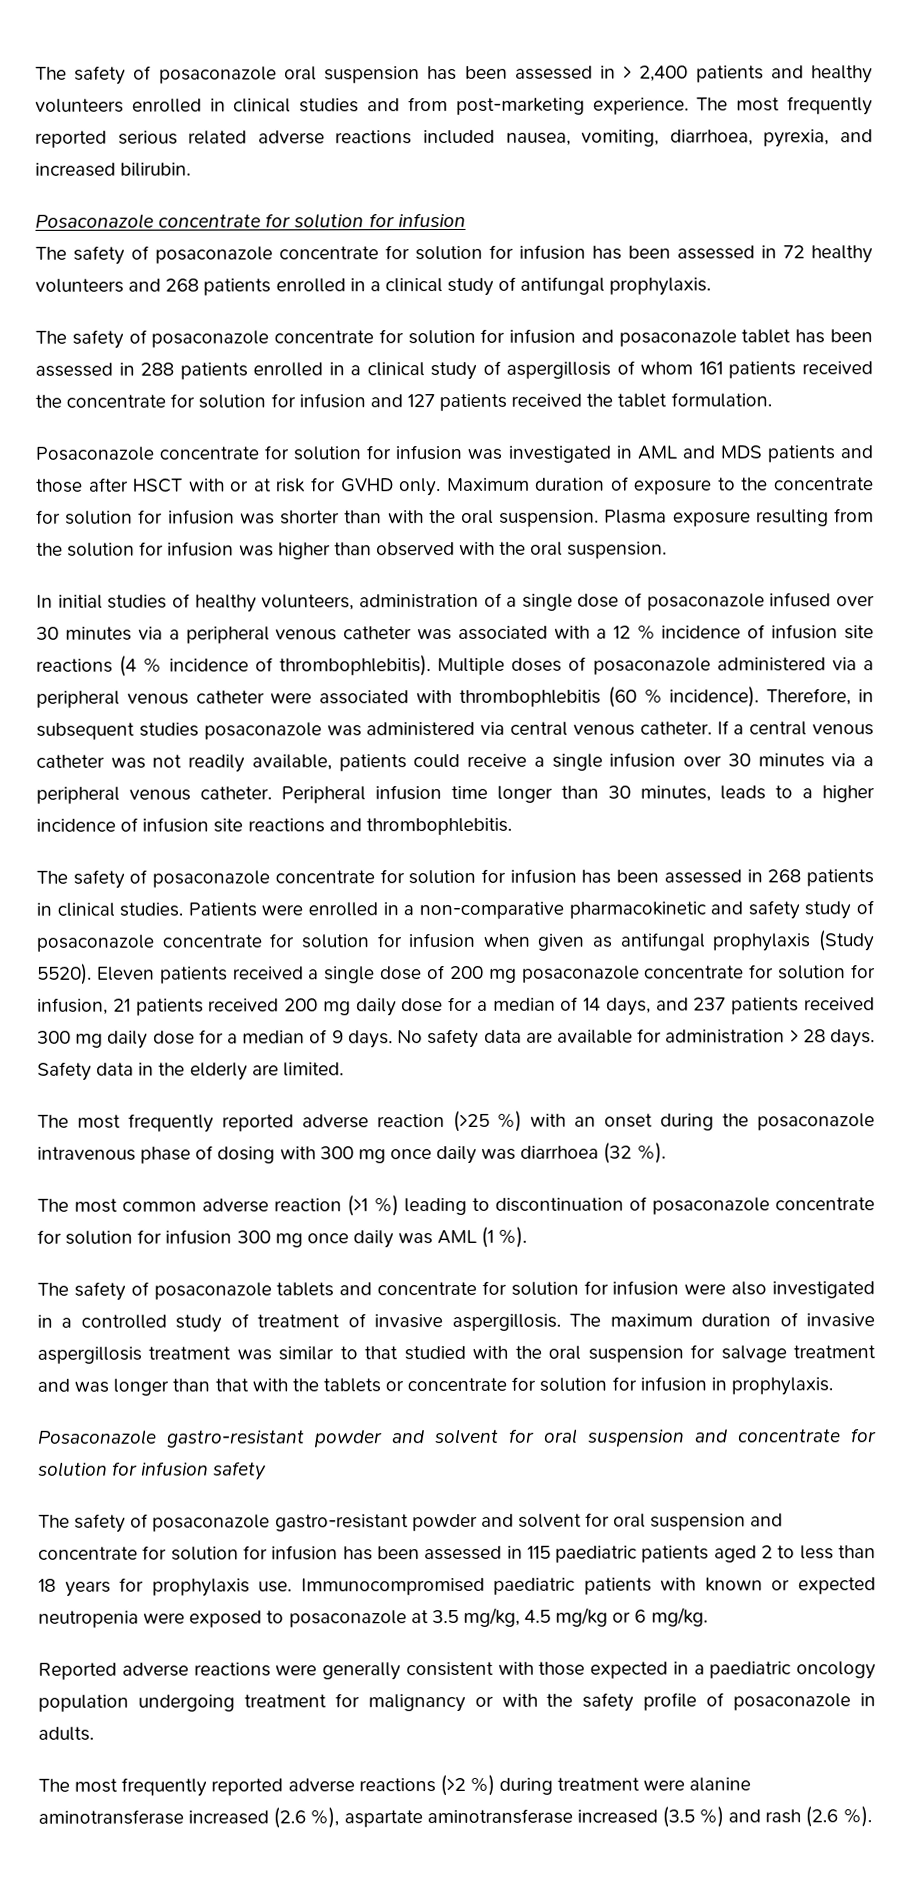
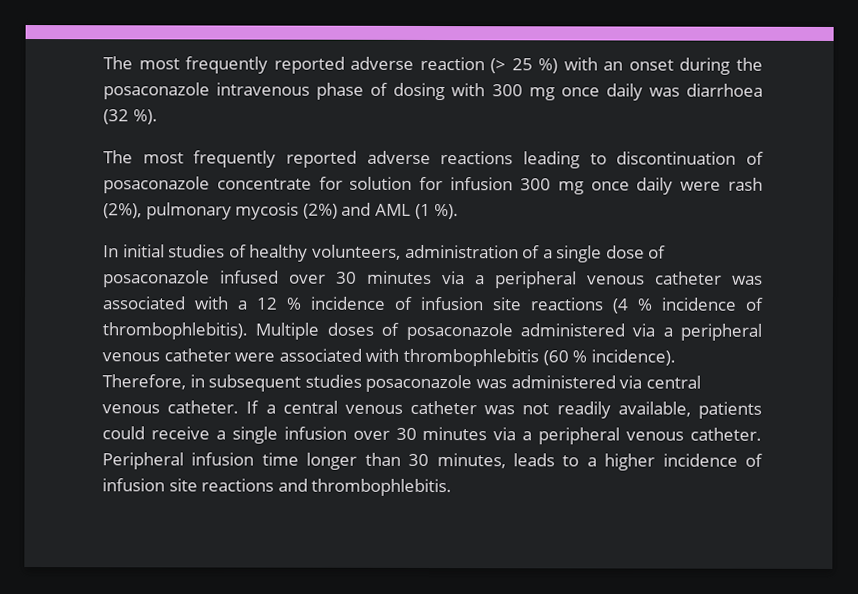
[35,65,873,85] [35,96,874,116] [35,129,874,148] [35,162,192,177] [35,212,466,229] [35,244,873,265] [35,276,712,297] [35,328,873,349] [35,360,873,381] [35,392,772,412] [35,444,874,463] [36,476,874,497] [36,508,874,527] [36,541,668,560] The safety of posaconazole oral suspension has been assessed in > 2,400 patients and healthy volunteers enrolled in clinical studies and from post-marketing experience. The most frequently reported serious related adverse reactions included nausea, vomiting, diarrhoea, pyrexia, and increased bilirubin. // Posaconazole concentrate for solution for infusion // The safety of posaconazole concentrate for solution for infusion has been assessed in 72 healthy volunteers and 268 patients enrolled in a clinical study of antifungal prophylaxis. // The safety of posaconazole concentrate for solution for infusion and posaconazole tablet has been assessed in 288 patients enrolled in a clinical study of aspergillosis of whom 161 patients received the concentrate for solution for infusion and 127 patients received the tablet formulation. // Posaconazole concentrate for solution for infusion was investigated in AML and MDS patients and those after HSCT with or at risk for GVHD only. Maximum duration of exposure to the concentrate for solution for infusion was shorter than with the oral suspension. Plasma exposure resulting from the solution for infusion was higher than observed with the oral suspension. -> [103,56,764,75] [103,82,763,101] [103,109,158,125] [103,150,764,169] [103,176,764,195] [103,202,460,220] The most frequently reported adverse reaction (> 25 %) with an onset during the posaconazole intravenous phase of dosing with 300 mg once daily was diarrhoea (32 %). // The most frequently reported adverse reactions leading to discontinuation of posaconazole concentrate for solution for infusion 300 mg once daily were rash (2%), pulmonary mycosis (2%) and AML (1 %).
[36,868,874,889] [36,900,875,920] [36,930,874,952] [37,963,876,985] [37,996,875,1017] [37,1028,876,1049] [37,1061,344,1081] [37,1110,875,1133] [37,1142,666,1165] [37,1195,876,1217] [37,1226,528,1249] [37,1280,875,1301] [37,1312,875,1333] [37,1344,876,1364] [37,1376,833,1396] [37,1428,877,1448] [38,1461,268,1481] [38,1512,784,1533] [38,1545,876,1563] [38,1577,876,1597] [38,1607,708,1628] [38,1661,876,1681] [38,1692,876,1713] [38,1726,94,1741] [38,1774,752,1797] [38,1806,872,1829] // The safety of posaconazole concentrate for solution for infusion has been assessed in 268 patients in clinical studies. Patients were enrolled in a non-comparative pharmacokinetic and safety study of posaconazole concentrate for solution for infusion when given as antifungal prophylaxis (Study 5520). Eleven patients received a single dose of 200 mg posaconazole concentrate for solution for infusion, 21 patients received 200 mg daily dose for a median of 14 days, and 237 patients received 300 mg daily dose for a median of 9 days. No safety data are available for administration > 28 days. Safety data in the elderly are limited. // The most frequently reported adverse reaction (>25 %) with an onset during the posaconazole intravenous phase of dosing with 300 mg once daily was diarrhoea (32 %). // The most common adverse reaction (>1 %) leading to discontinuation of posaconazole concentrate for solution for infusion 300 mg once daily was AML (1 %). // The safety of posaconazole tablets and concentrate for solution for infusion were also investigated in a controlled study of treatment of invasive aspergillosis. The maximum duration of invasive aspergillosis treatment was similar to that studied with the oral suspension for salvage treatment and was longer than that with the tablets or concentrate for solution for infusion in prophylaxis. // Posaconazole gastro-resistant powder and solvent for oral suspension and concentrate for solution for infusion safety // The safety of posaconazole gastro-resistant powder and solvent for oral suspension and concentrate for solution for infusion has been assessed in 115 paediatric patients aged 2 to less than 18 years for prophylaxis use. Immunocompromised paediatric patients with known or expected neutropenia were exposed to posaconazole at 3.5 mg/kg, 4.5 mg/kg or 6 mg/kg. // Reported adverse reactions were generally consistent with those expected in a paediatric oncology population undergoing treatment for malignancy or with the safety profile of posaconazole in adults. // The most frequently reported adverse reactions (>2 %) during treatment were alanine aminotransferase increased (2.6 %), aspartate aminotransferase increased (3.5 %) and rash (2.6 %). -> (453, 487) none

